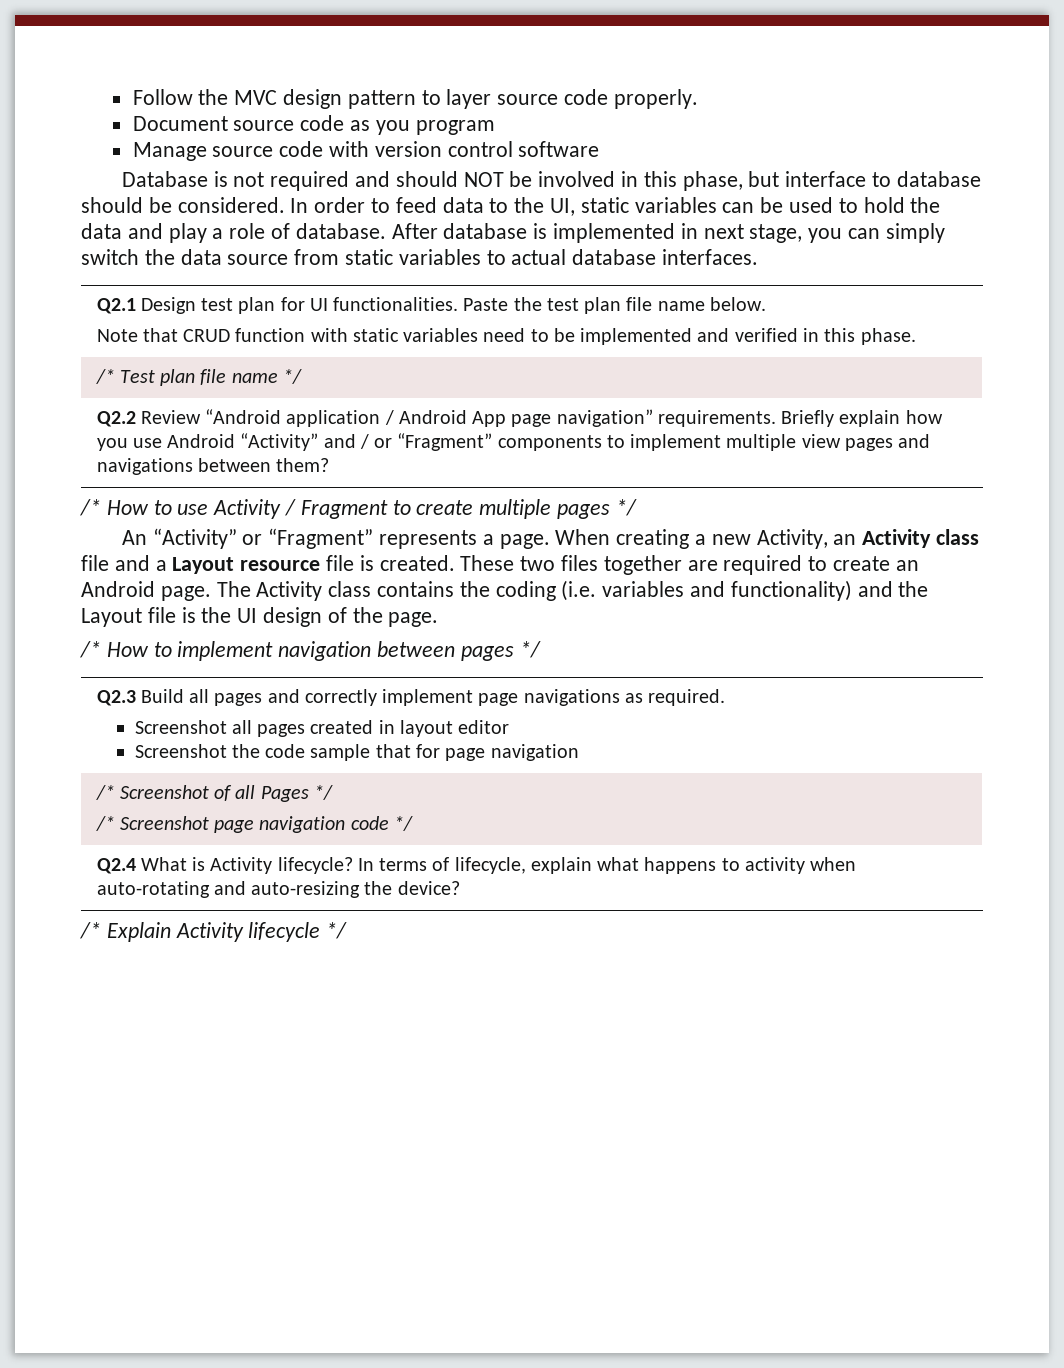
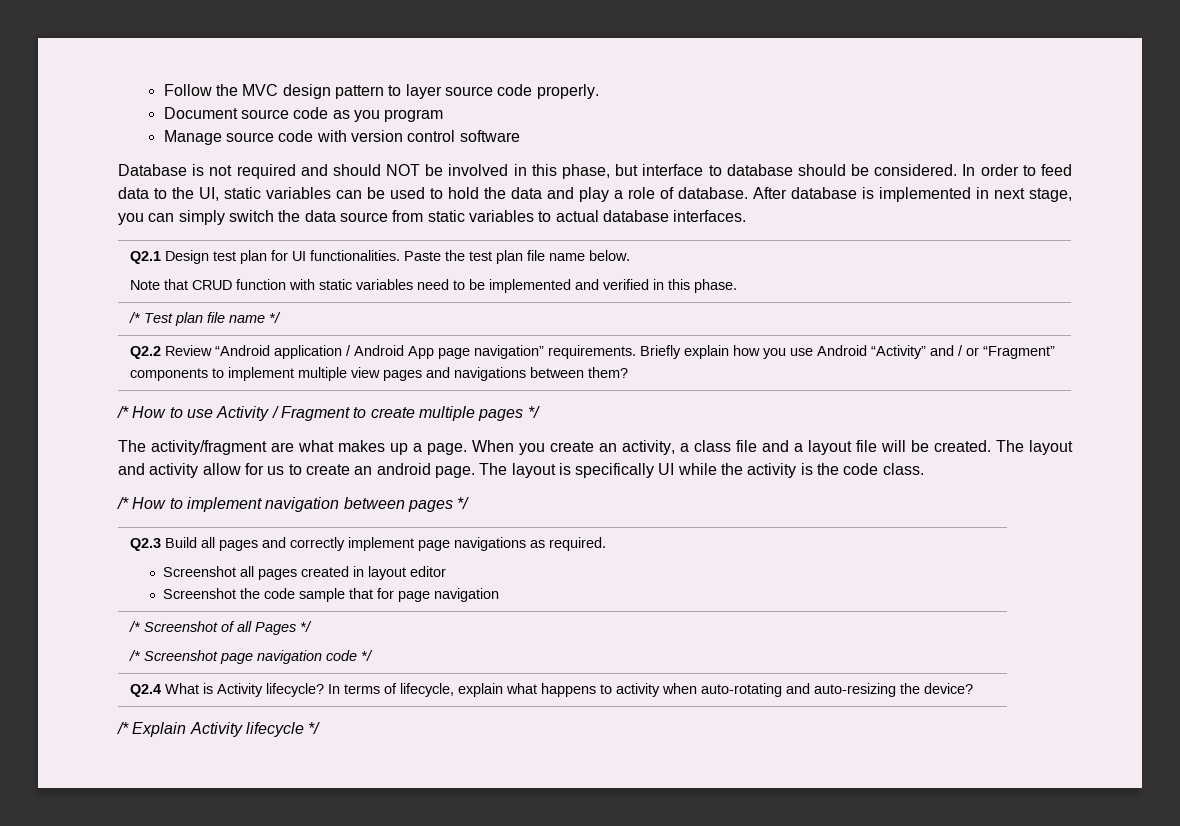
[121,528,979,549] [81,555,803,575] An “Activity” or “Fragment” represents a page. When creating a new Activity, an Activity class file and a Layout resource file is created. These two files together are required -> [118,440,1073,455] [118,463,285,478] The activity/fragment are what makes up a page. When you create an activity, a class file and a layout file will be created. The layout and activity allow for us
[81,581,155,597] Android -> [376,463,431,475] android
[256,580,929,601] [81,607,439,627] Activity class contains the coding (i.e. variables and functionality) and the Layout file is the UI design of the page. -> [511,463,924,478] layout is specifically UI while the activity is the code class.

